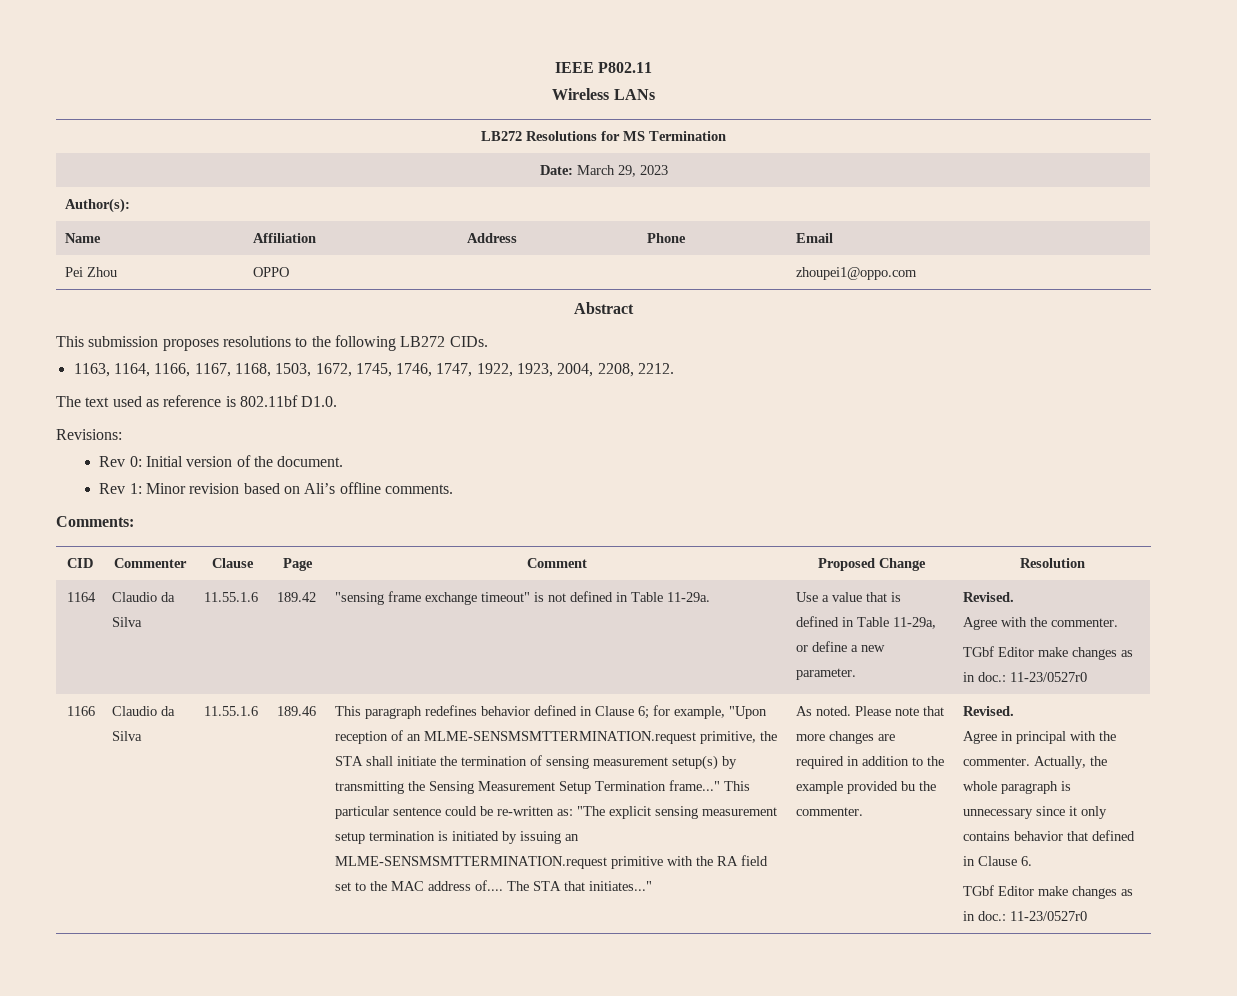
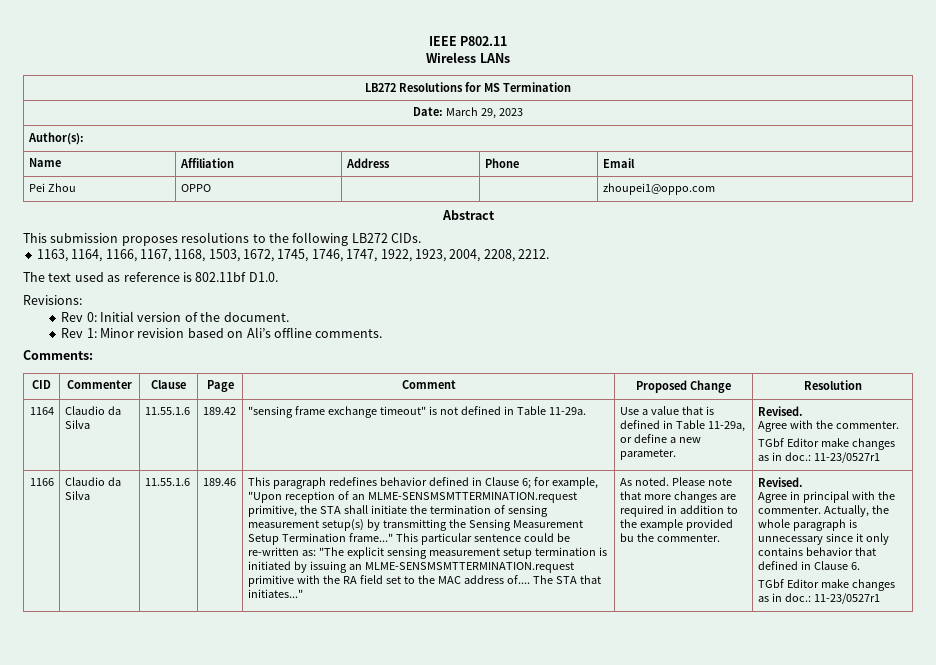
[1010,672,1088,682] 11-23/0527r0 -> [813,452,880,463] 11-23/0527r1
[1010,911,1088,921] 11-23/0527r0 -> [813,593,880,604] 11-23/0527r1

